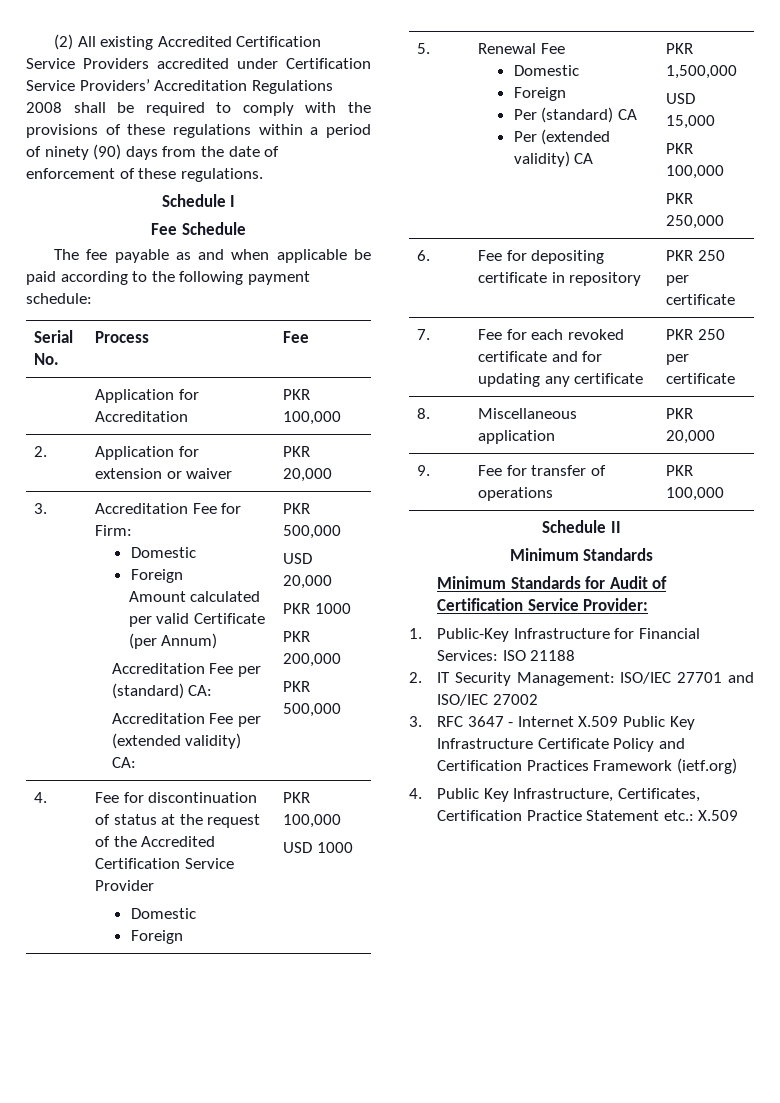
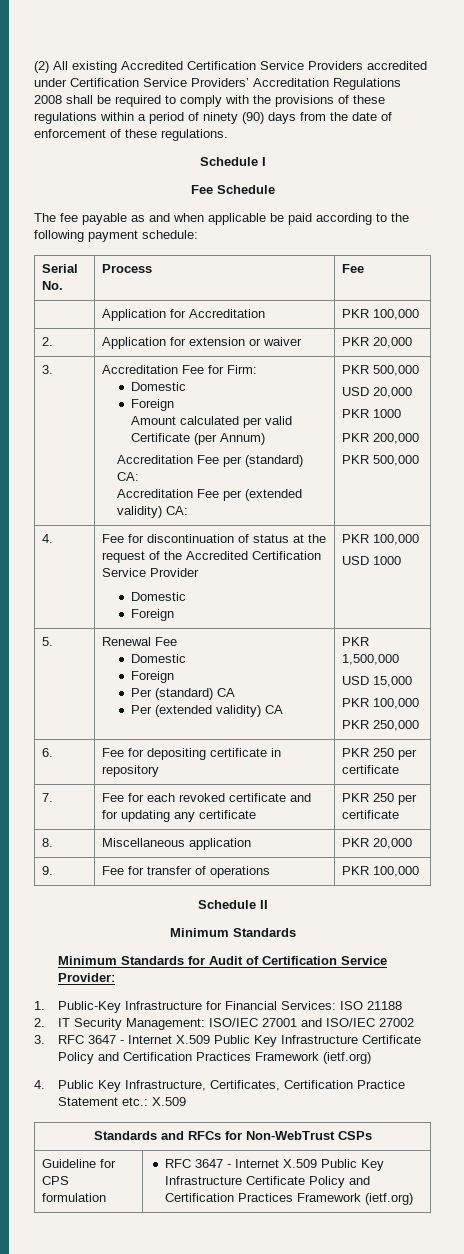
[677,672,723,683] 27701 -> [261,1018,297,1027] 27001
(739, 815) none -> [93,1131,372,1140] [42,1159,117,1168] [42,1176,70,1185] [42,1193,107,1202] [164,1159,384,1171] [164,1176,370,1188] [164,1193,413,1205] // Standards and RFCs for Non-WebTrust CSPs // Guideline for CPS formulation | RFC 3647 - Internet X.509 Public Key Infrastructure Certificate Policy and Certification Practices Framework (ietf.org)

